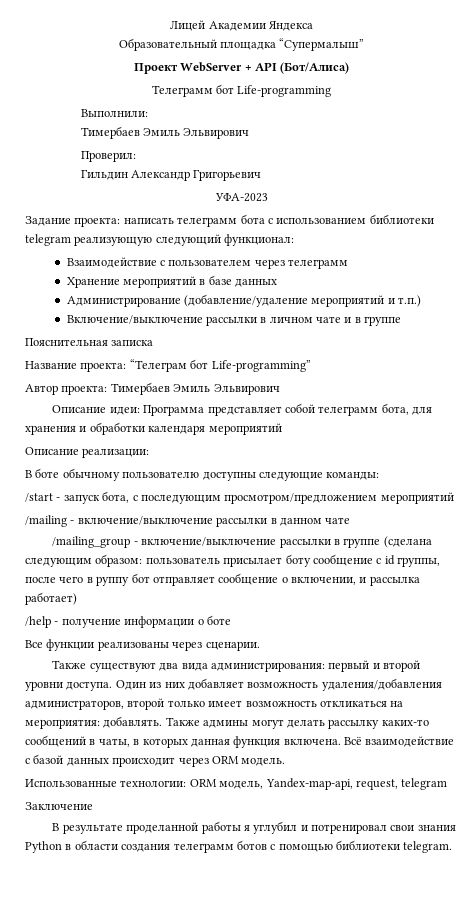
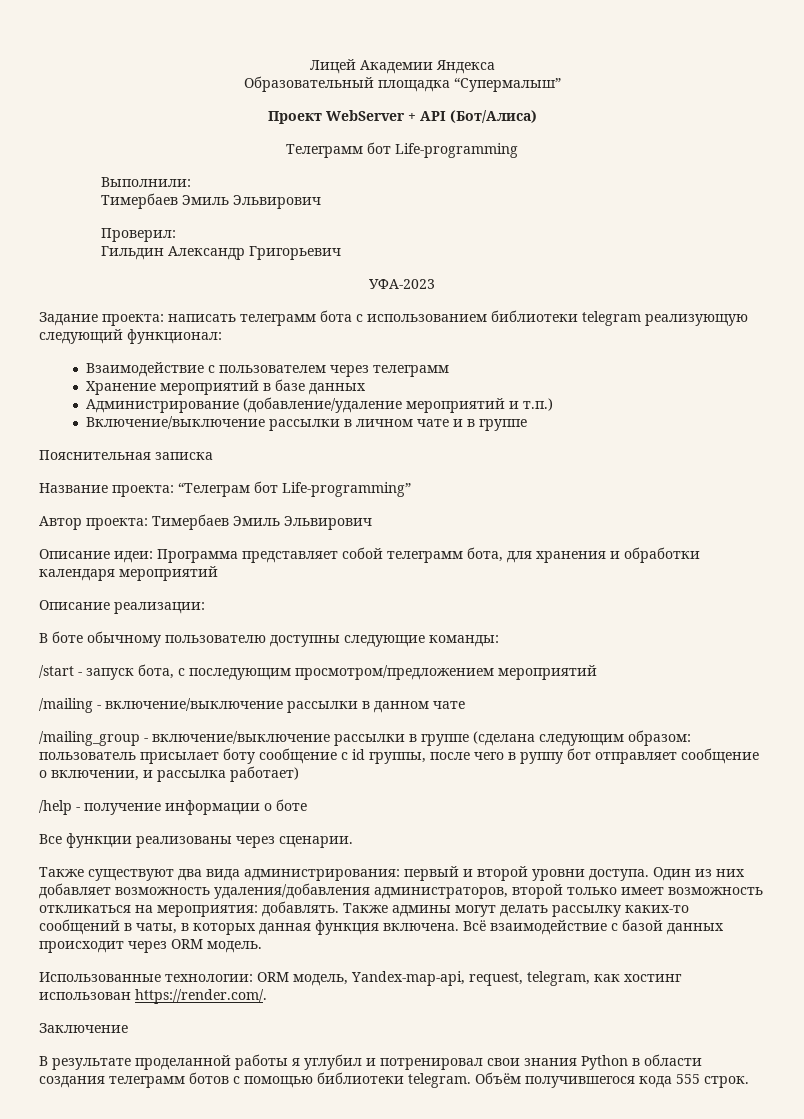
[401,778,448,790] telegram -> [527,971,682,986] [39,989,267,1004] telegram, как хостинг использован https://render.com/.
(453, 847) none -> [475,1072,749,1088] Объём получившегося кода 555 строк.

